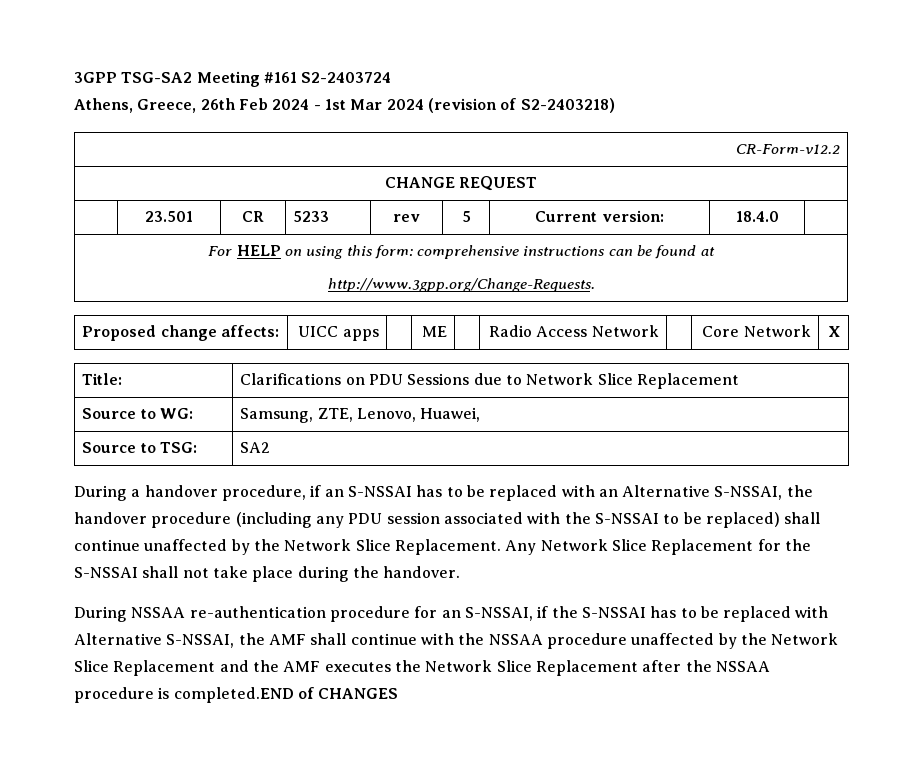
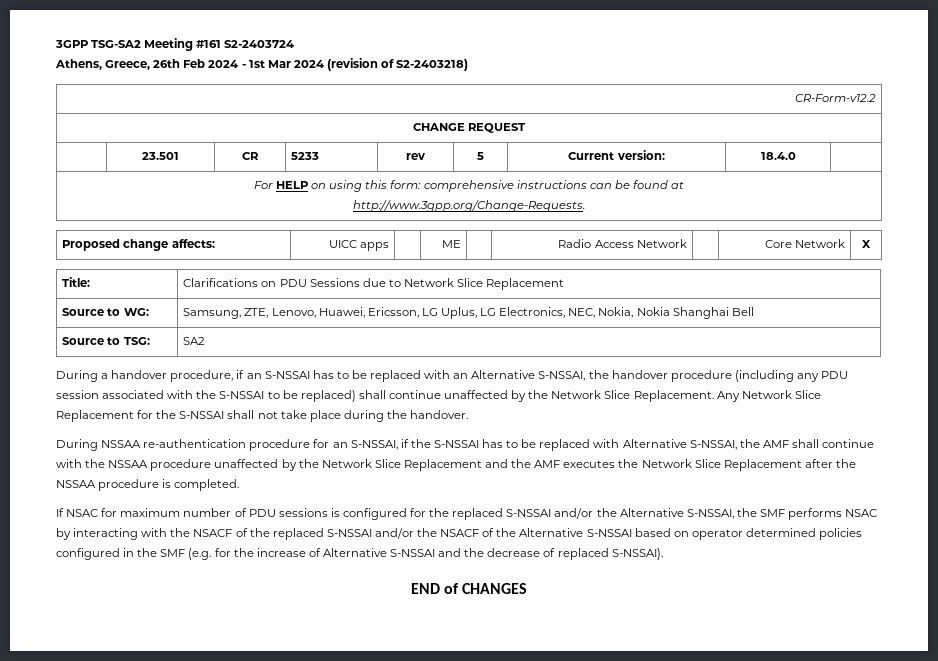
(481, 414) none -> [367,307,754,319] Ericsson, LG Uplus, LG Electronics, NEC, Nokia, Nokia Shanghai Bell
[173,687,294,703] completed.END -> [174,479,240,491] [56,508,878,520] [56,528,863,540] [56,548,663,560] [410,583,440,594] completed. // If NSAC for maximum number of PDU sessions is configured for the replaced S-NSSAI and/or the Alternative S-NSSAI, the SMF performs NSAC by interacting with the NSACF of the replaced S-NSSAI and/or the NSACF of the Alternative S-NSSAI based on operator determined policies configured in the SMF (e.g. for the increase of Alternative S-NSSAI and the decrease of replaced S-NSSAI). // END

